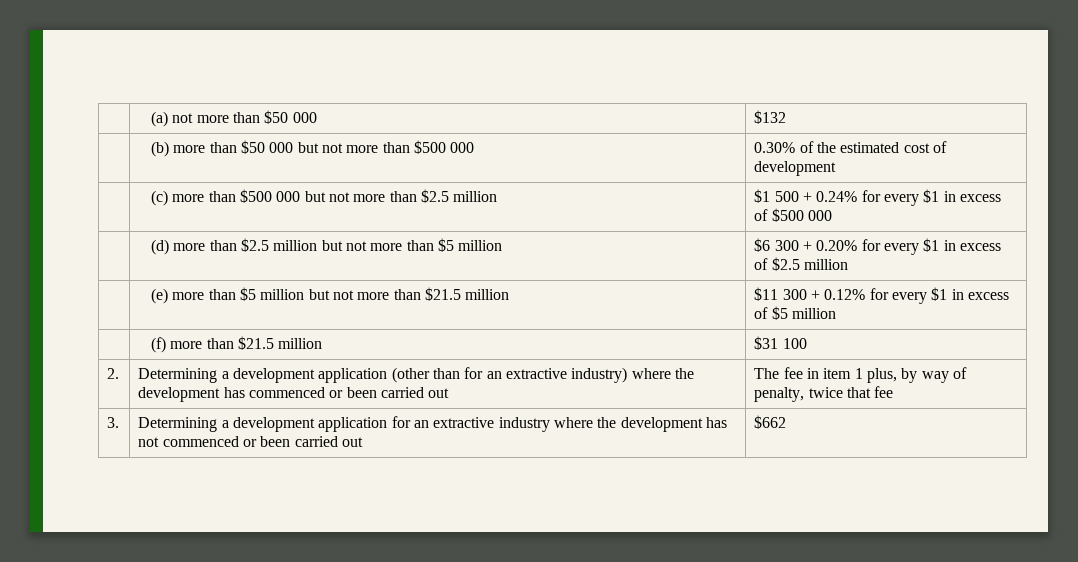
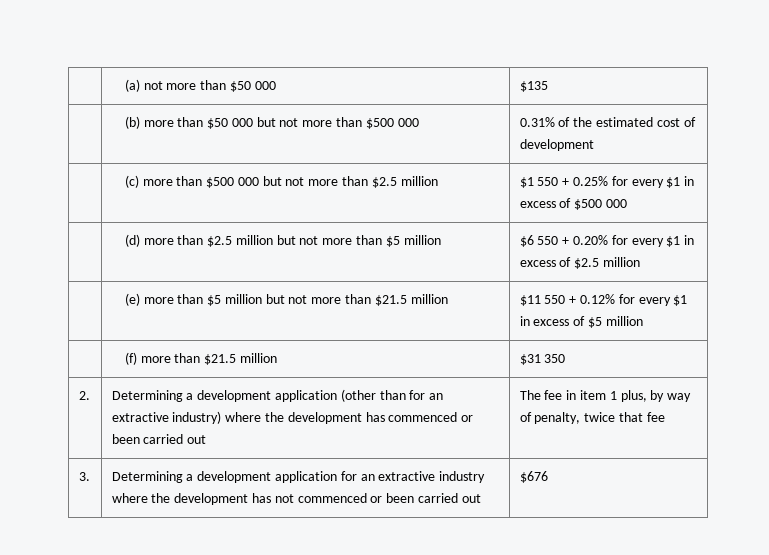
[754,110,787,124] $132 -> [519,81,548,92] $135
[754,142,796,153] 0.30% -> [519,117,555,127] 0.31%
[774,191,858,202] 500 + 0.24% -> [537,176,608,186] 550 + 0.25%
[774,240,799,251] 300 -> [537,236,559,245] 550
[782,289,807,300] 300 -> [544,295,566,304] 550
[782,338,807,349] 100 -> [544,354,566,363] 350
[754,415,787,429] $662 -> [519,471,548,483] $676

